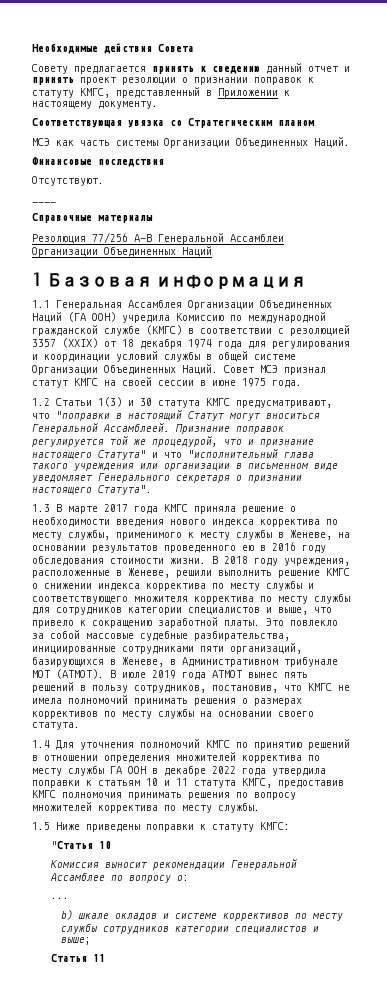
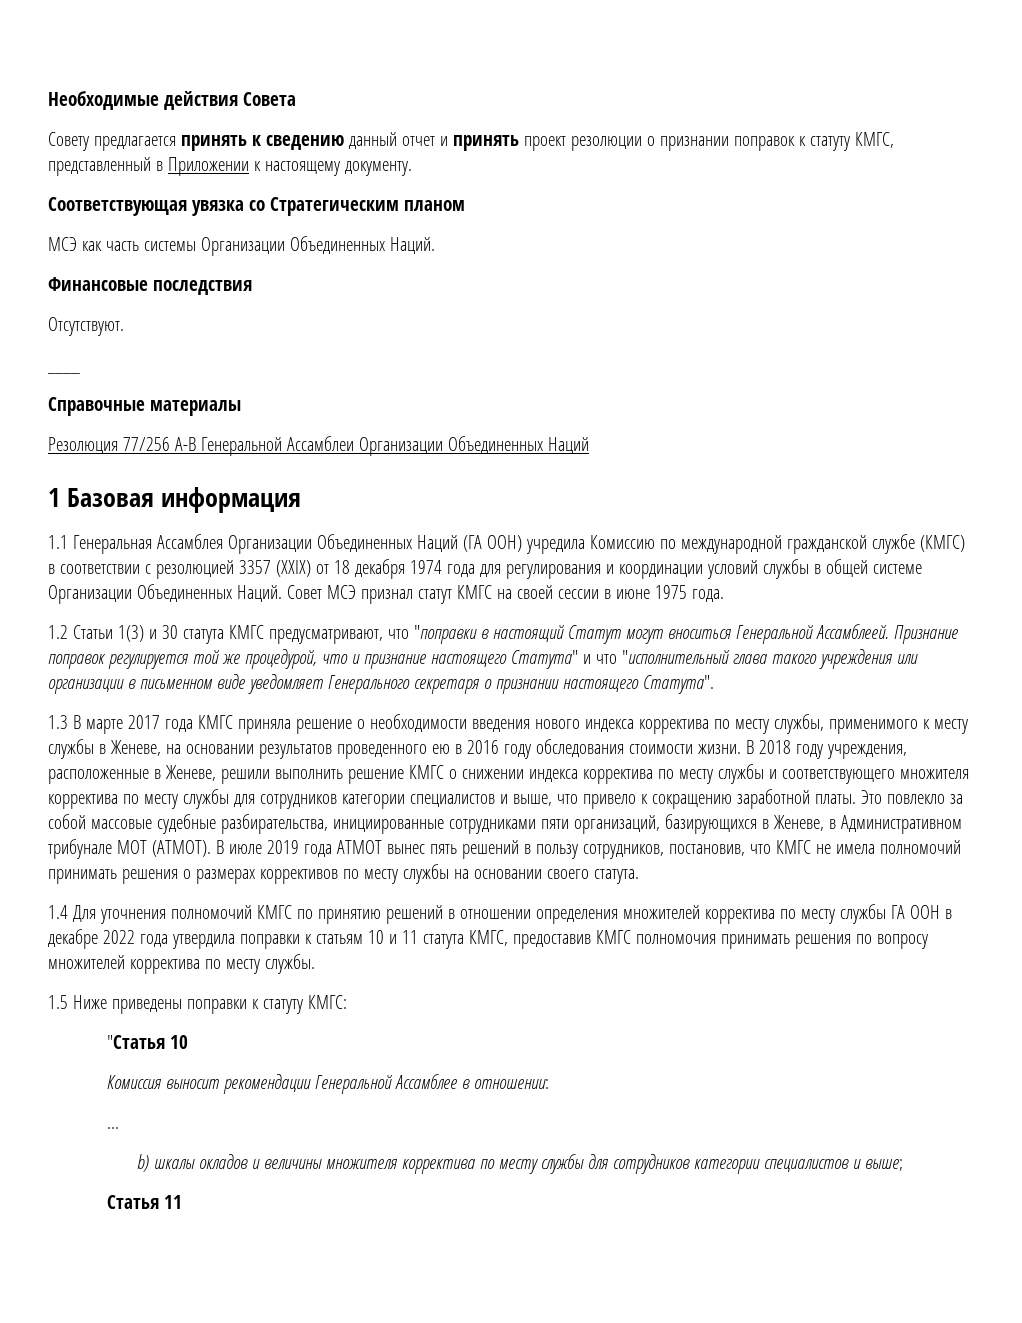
[111,875,190,883] по вопросу о: -> [462,1079,550,1089] в отношении:
[78,913,110,919] шкале -> [153,1159,195,1169] шкалы
[175,913,344,921] [61,923,98,934] системе коррективов по месту службы -> [263,1154,609,1174] величины множителя корректива по месту службы для

